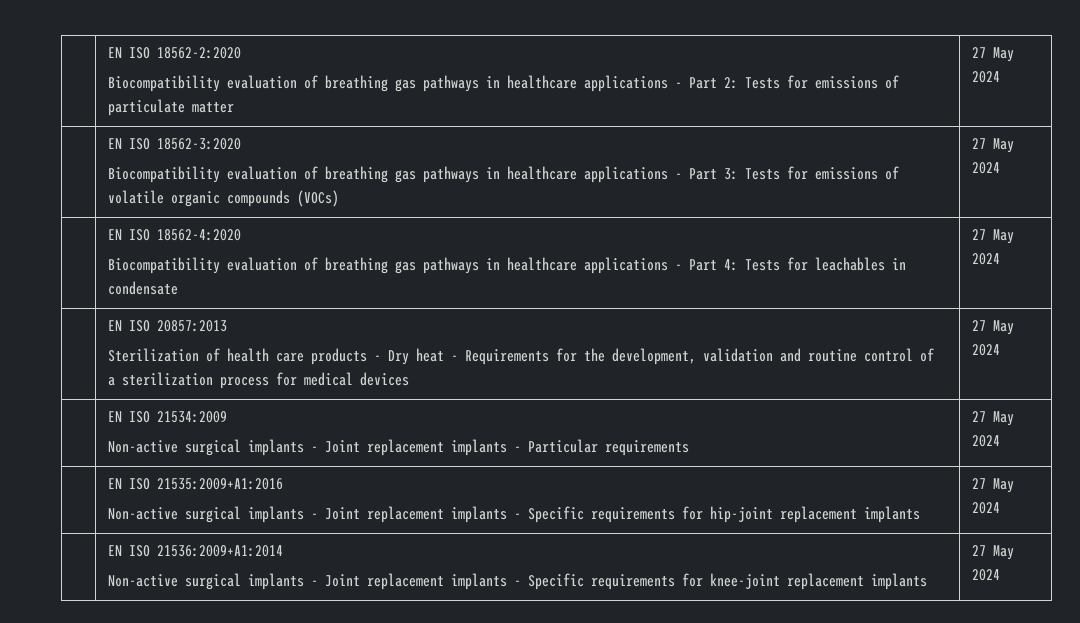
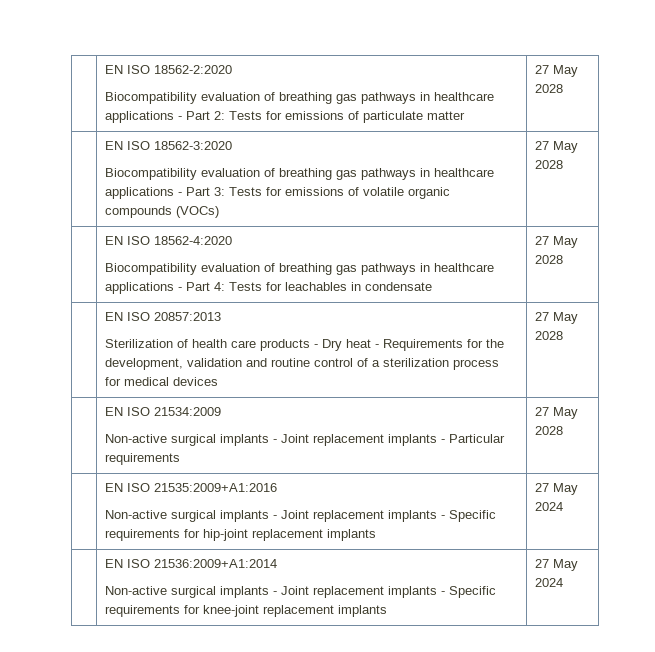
[971,71,1000,83] 2024 -> [535,84,564,93] 2028
[971,162,1000,174] 2024 -> [535,160,564,169] 2028
[971,253,1000,265] 2024 -> [535,255,564,264] 2028
[971,344,1000,356] 2024 -> [535,331,564,340] 2028
[971,435,1000,447] 2024 -> [535,426,564,435] 2028

